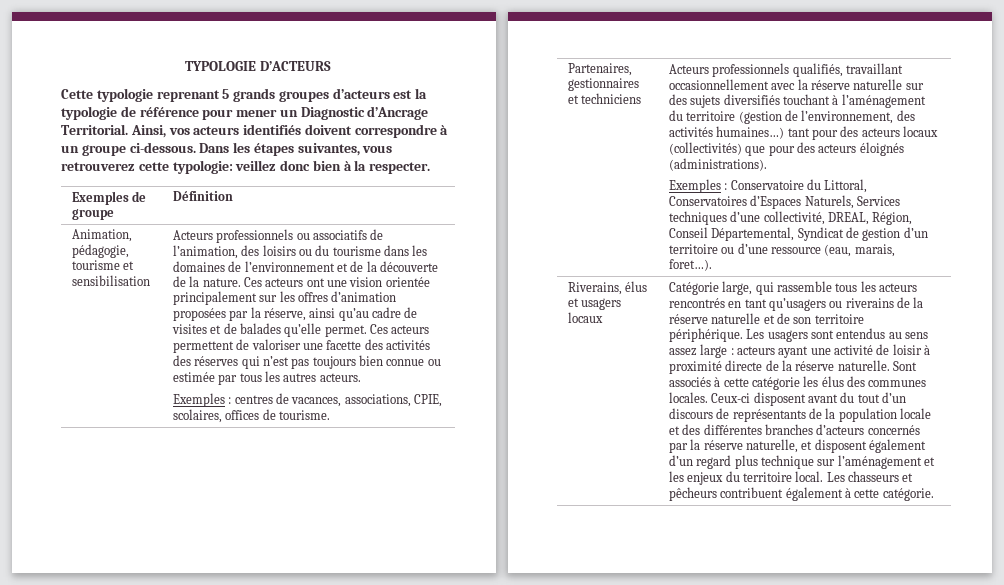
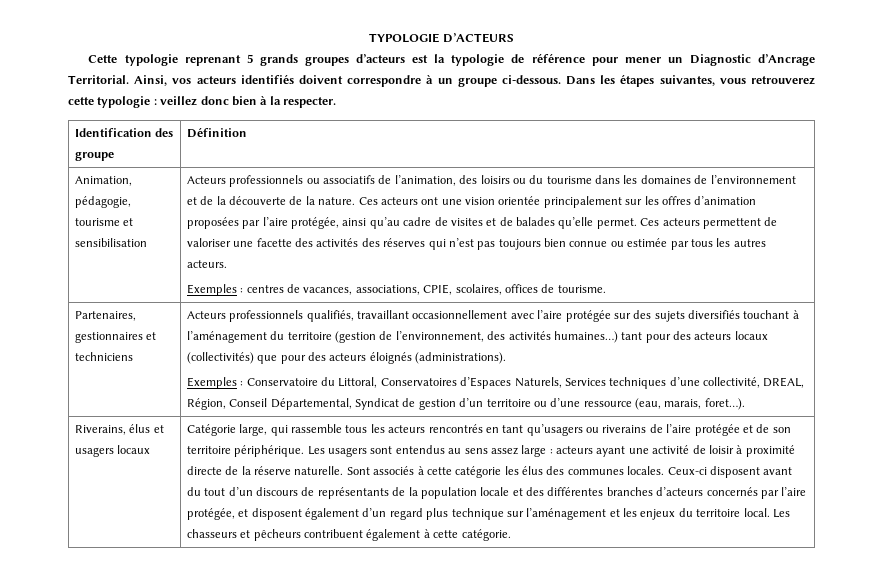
[172,160,233,174] typologie: -> [97,96,157,108] typologie :
[71,191,147,205] Exemples de -> [74,128,174,137] Identification des
[250,307,306,321] la réserve, -> [262,217,340,229] l’aire protégée,
[797,79,903,90] la réserve naturelle -> [537,310,611,322] l’aire protégée
[913,297,924,308] [668,313,761,324] la réserve naturelle -> [666,424,740,436] l’aire protégée
[690,439,798,453] la réserve naturelle, -> [781,487,807,496] [186,508,235,520] l’aire protégée,

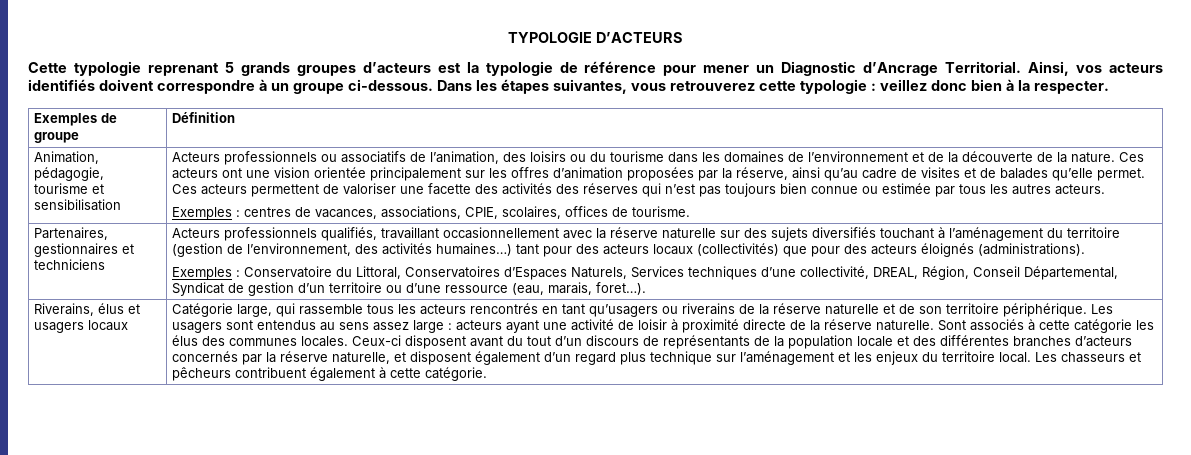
[74,128,174,137] Identification des -> [34,113,118,126] Exemples de
[262,217,340,229] l’aire protégée, -> [722,167,789,180] la réserve,
[537,310,611,322] l’aire protégée -> [596,227,717,239] la réserve naturelle
[666,424,740,436] l’aire protégée -> [759,303,880,315] la réserve naturelle
[781,487,807,496] [186,508,235,520] l’aire protégée, -> [266,351,391,364] la réserve naturelle,

